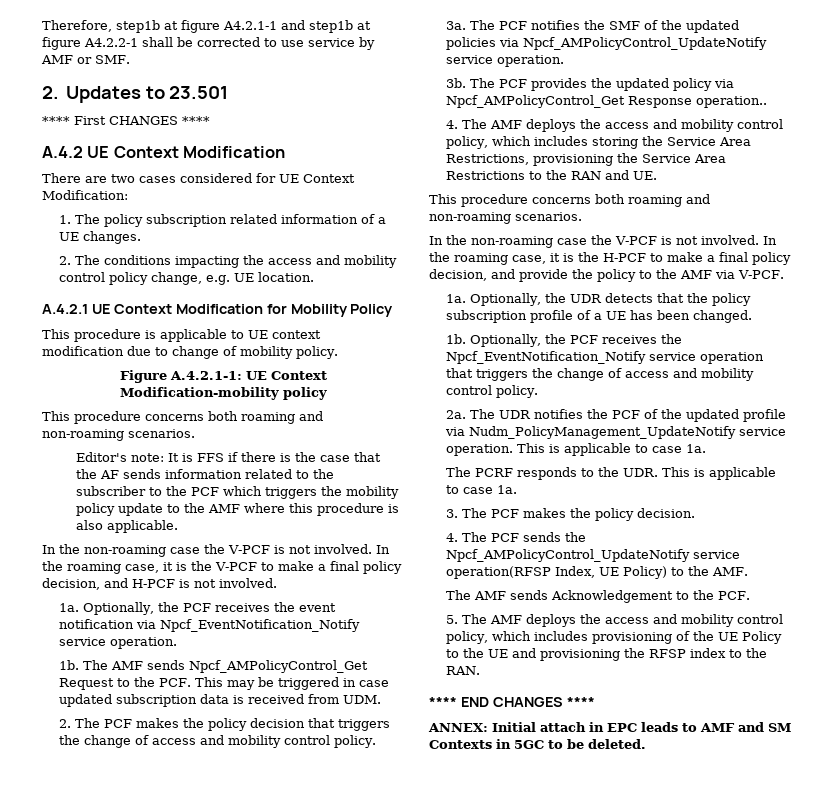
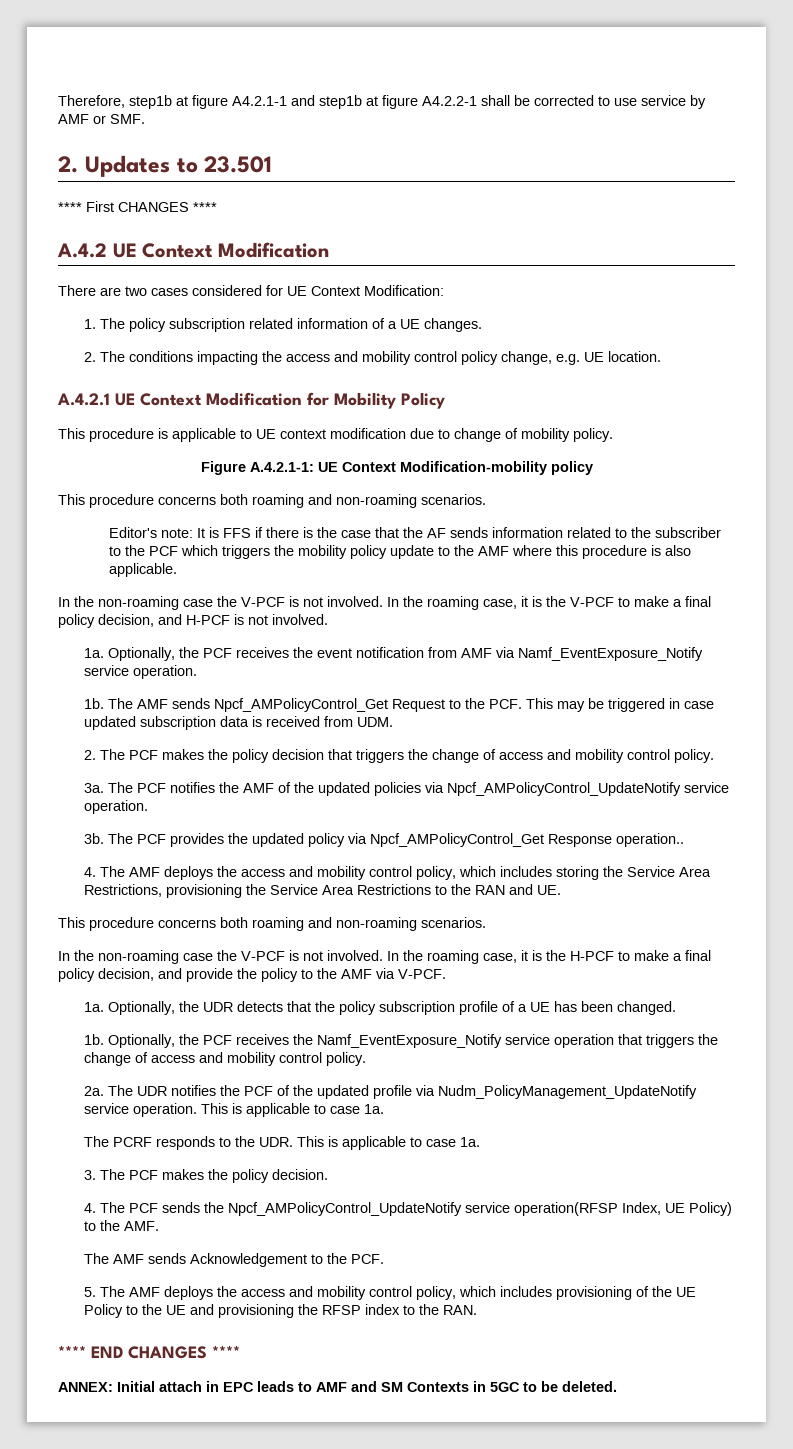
[135,619,360,632] via Npcf_EventNotification_Notify -> [427,647,703,661] from AMF via Namf_EventExposure_Notify
[608,21,640,30] SMF -> [242,783,274,793] AMF
[445,351,646,364] Npcf_EventNotification_Notify -> [316,1034,502,1048] Namf_EventExposure_Notify

